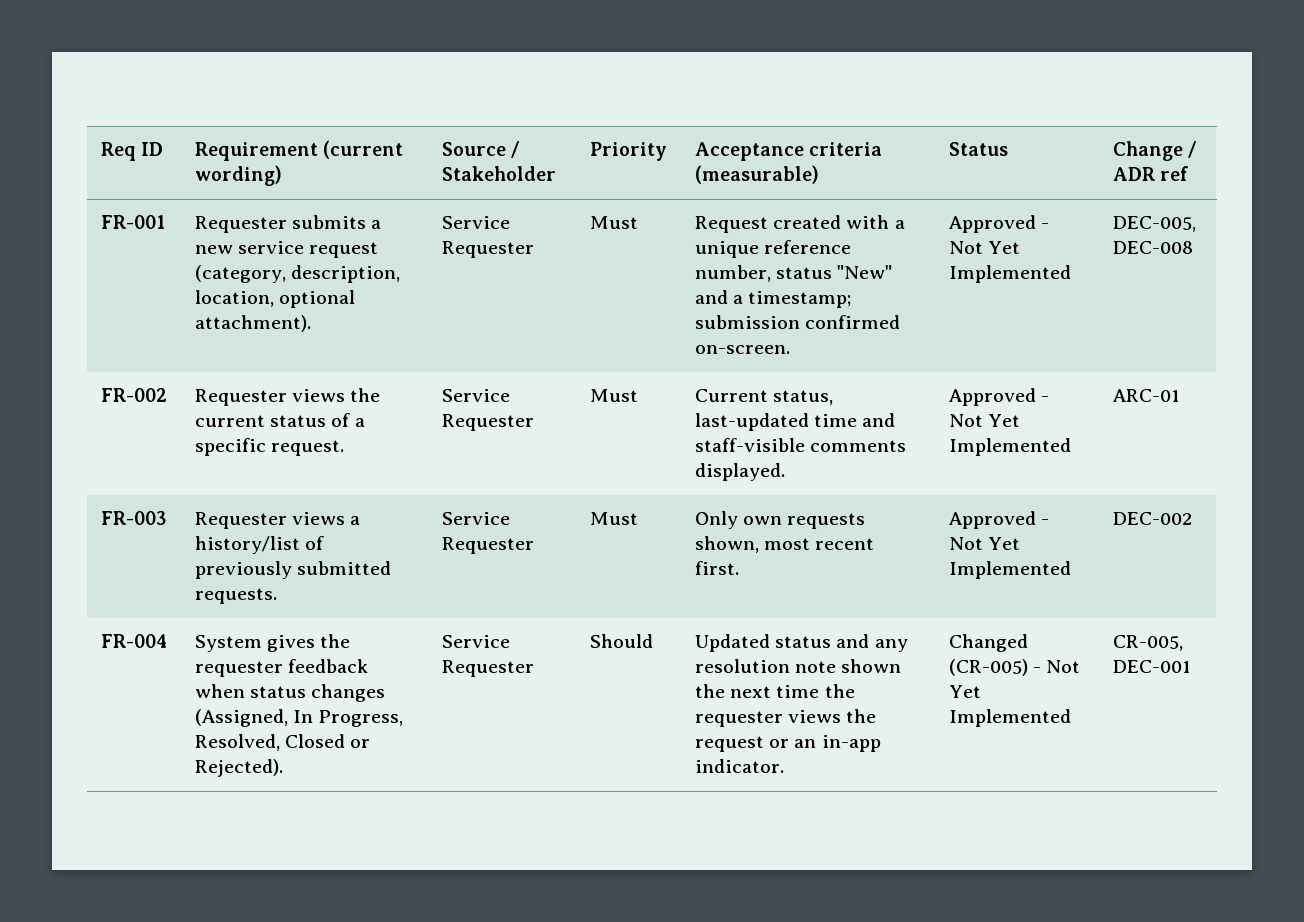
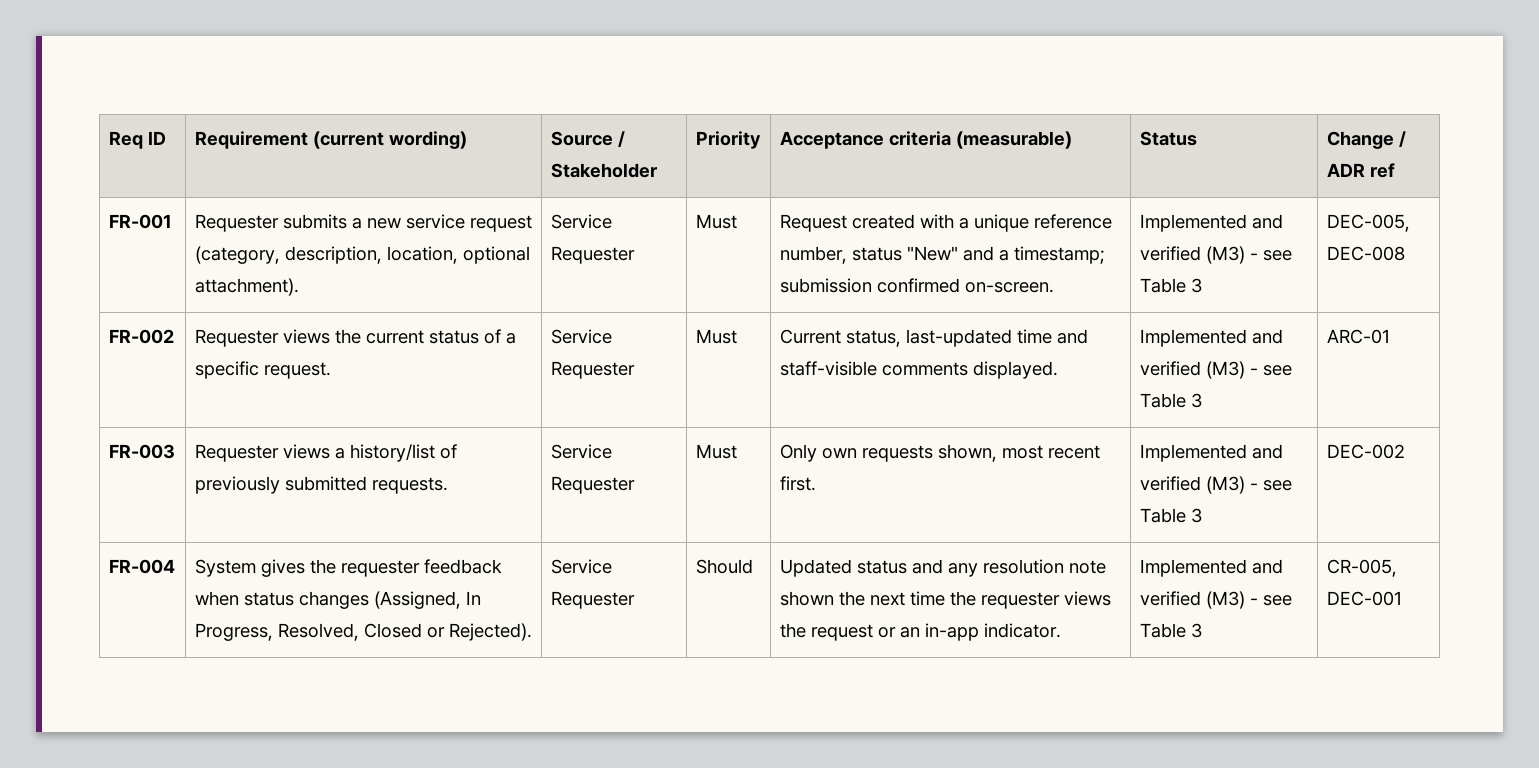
[948,215,1050,233] [948,241,1021,254] [948,265,1071,283] Approved - Not Yet Implemented -> [1139,214,1283,232] [1139,246,1292,264] [1139,278,1202,293] Implemented and verified (M3) - see Table 3
[948,388,1050,406] [948,414,1021,427] [948,438,1071,456] Approved - Not Yet Implemented -> [1139,329,1283,347] [1139,361,1292,379] [1139,393,1202,408] Implemented and verified (M3) - see Table 3
[948,511,1050,529] [948,537,1021,550] [948,561,1071,579] Approved - Not Yet Implemented -> [1139,444,1283,462] [1139,476,1292,494] [1139,508,1202,523] Implemented and verified (M3) - see Table 3
[948,634,1028,652] [948,659,1081,676] [948,685,981,698] [948,709,1071,727] Changed (CR-005) - Not Yet Implemented -> [1139,559,1283,577] [1139,591,1292,609] [1139,623,1202,638] Implemented and verified (M3) - see Table 3

